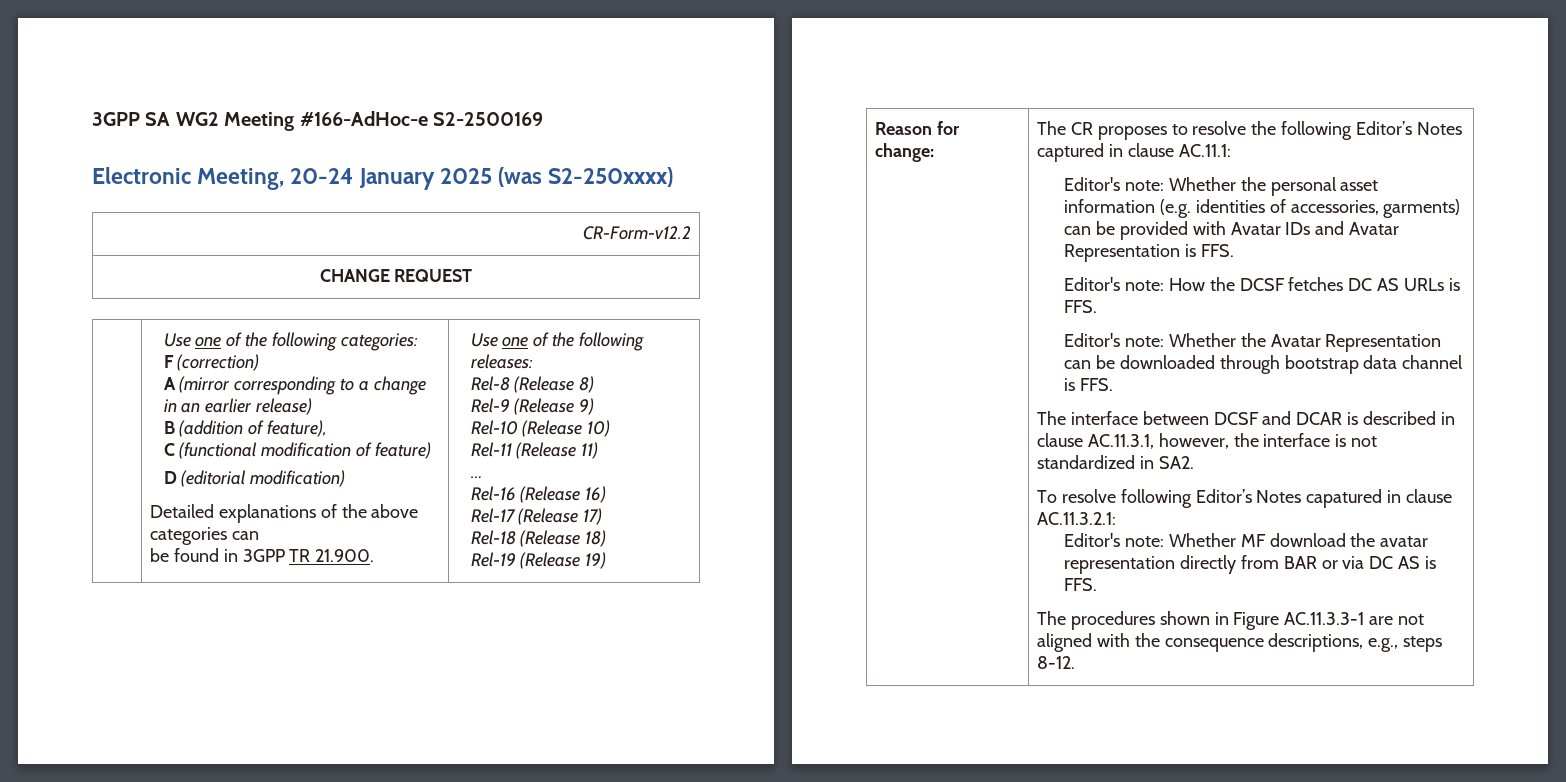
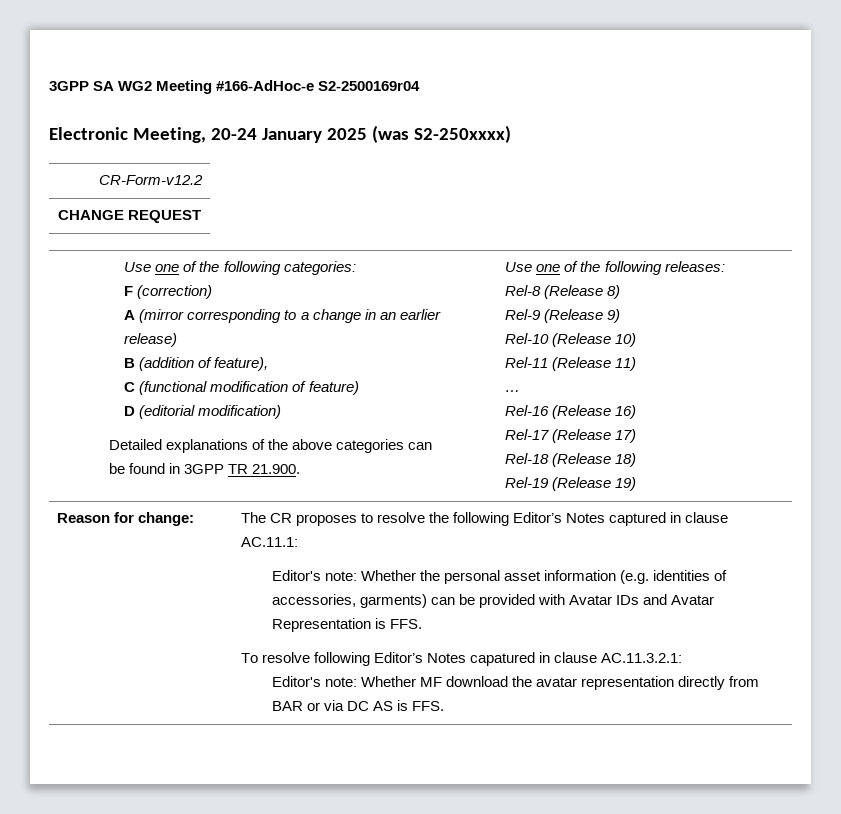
[433,112,543,126] S2-2500169 -> [318,81,421,91] S2-2500169r04
[1064,277,1460,291] [1064,300,1098,313] [1064,333,1442,352] [1064,355,1464,374] [1064,378,1113,391] [1036,411,1455,425] [1036,433,1378,449] [1036,455,1194,469] // Editor's note: How the DCSF fetches DC AS URLs is FFS. // Editor's note: Whether the Avatar Representation can be downloaded through bootstrap data channel is FFS. // The interface between DCSF and DCAR is described in clause AC.11.3.1, however, the interface is not standardized in SA2. -> (423, 624) none
[1036,611,1424,630] [1036,633,1443,652] [1036,656,1075,669] // The procedures shown in Figure AC.11.3.3-1 are not aligned with the consequence descriptions, e.g., steps 8-12. -> (445, 706) none

